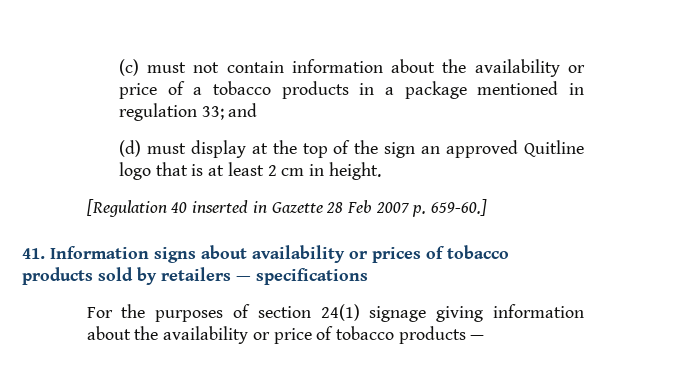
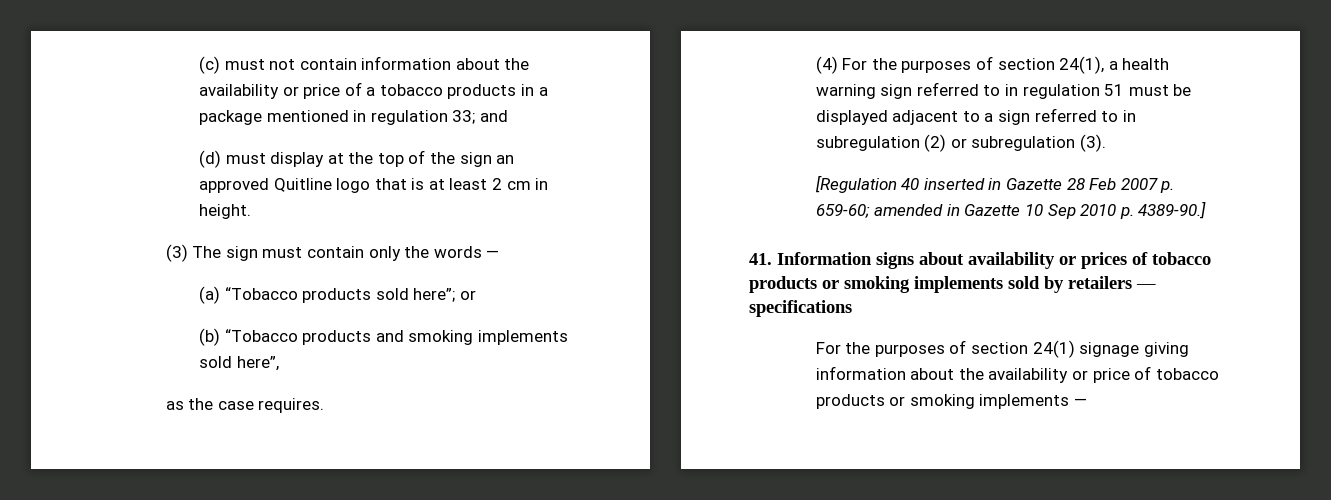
(381, 171) none -> [165,244,500,262] [198,286,476,304] [198,328,568,346] [198,356,279,371] [165,398,325,413] [815,56,1170,74] [815,82,1192,99] [815,108,1136,125] [815,134,1106,152] // (3) The sign must contain only the words — // (a) “Tobacco products sold here”; or // (b) “Tobacco products and smoking implements sold here”, // as the case requires. // (4) For the purposes of section 24(1), a health warning sign referred to in regulation 51 must be displayed adjacent to a sign referred to in subregulation (2) or subregulation (3).
[431,199,488,216] 659-60.] -> [815,201,1207,219] 659-60; amended in Gazette 10 Sep 2010 p. 4389-90.]
(93, 276) none -> [822,276,1003,293] or smoking implements
(466, 335) none -> [889,394,1070,409] or smoking implements

